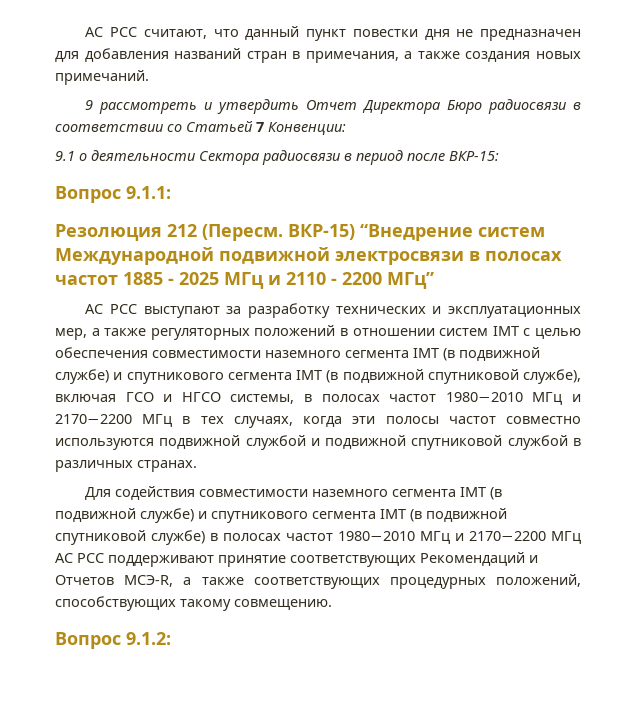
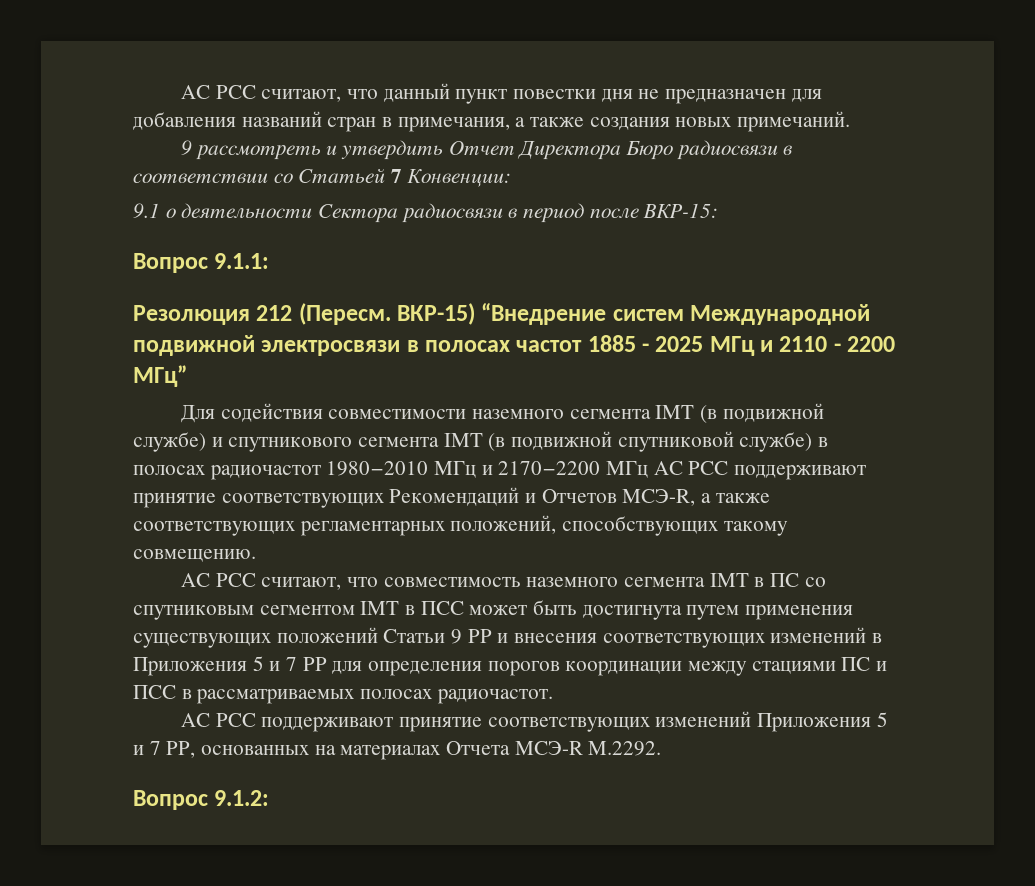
[85,303,581,318] [55,325,582,340] [55,347,540,361] [55,369,581,384] [55,392,582,405] [55,414,581,428] [55,435,581,450] [55,460,197,472] // АС РСС выступают за разработку технических и эксплуатационных мер, а также регуляторных положений в отношении систем IMT с целью обеспечения совместимости наземного сегмента IMT (в подвижной службе) и спутникового сегмента IMT (в подвижной спутниковой службе), включая ГСО и НГСО системы, в полосах частот 1980−2010 МГц и 2170−2200 МГц в тех случаях, когда эти полосы частот совместно используются подвижной службой и подвижной спутниковой службой в различных странах. -> (187, 376) none
[286,533,333,541] частот -> [209,465,321,480] радиочастот
[389,577,486,589] процедурных -> [299,521,445,536] регламентарных
(332, 604) none -> [180,573,826,590] [133,600,854,620] [133,627,883,648] [133,656,888,676] [133,685,553,704] [180,711,888,732] [133,741,662,760] // АС РCC считают, что совместимость наземного сегмента IMT в ПС со спутниковым сегментом IMT в ПСС может быть достигнута путем применения существующих положений Статьи 9 РР и внесения соответствующих изменений в Приложения 5 и 7 РР для определения порогов координации между стациями ПС и ПСС в рассматриваемых полосах радиочастот. // АС РCC поддерживают принятие соответствующих изменений Приложения 5 и 7 РР, основанных на материалах Отчета МСЭ-R M.2292.

